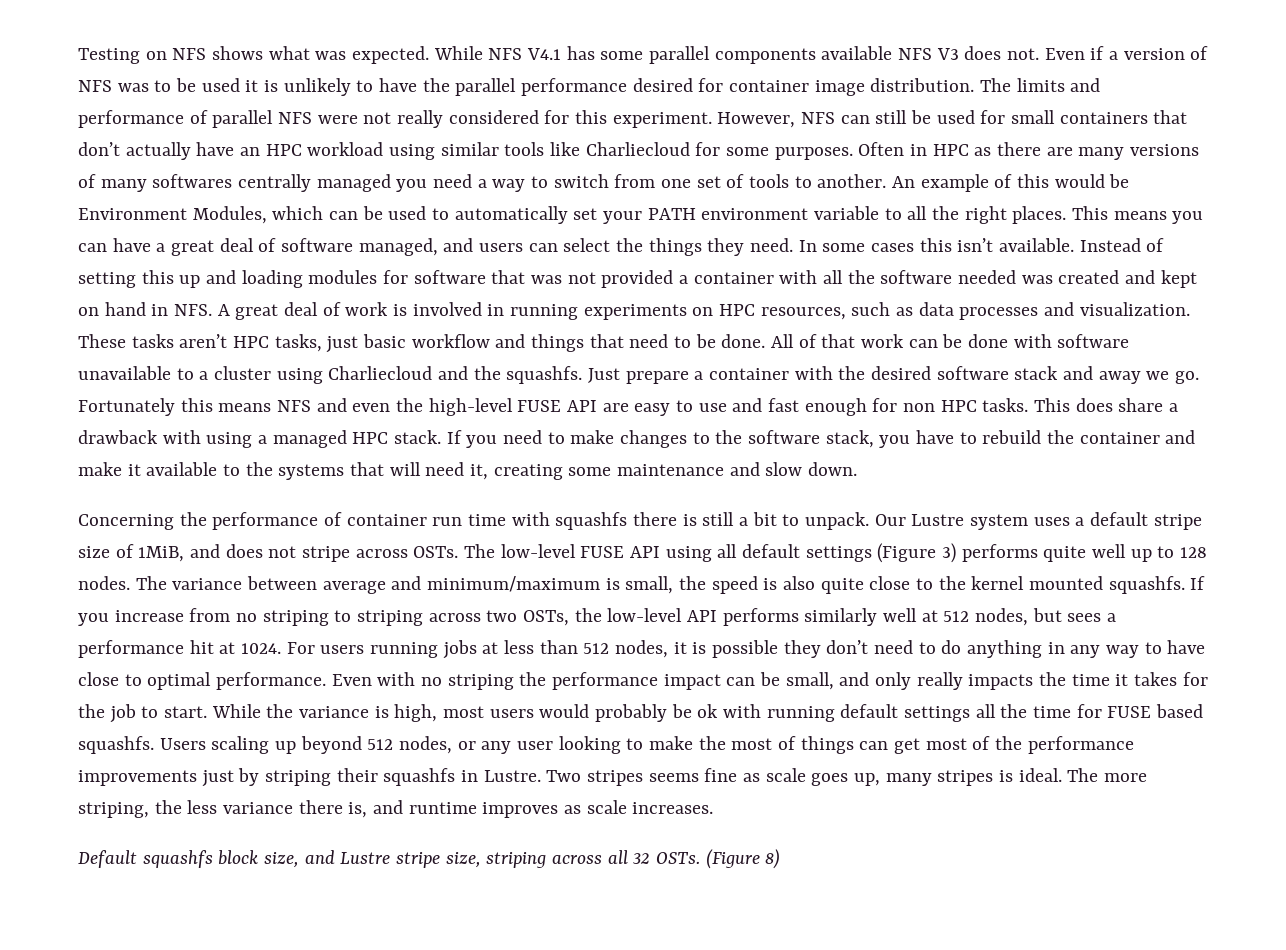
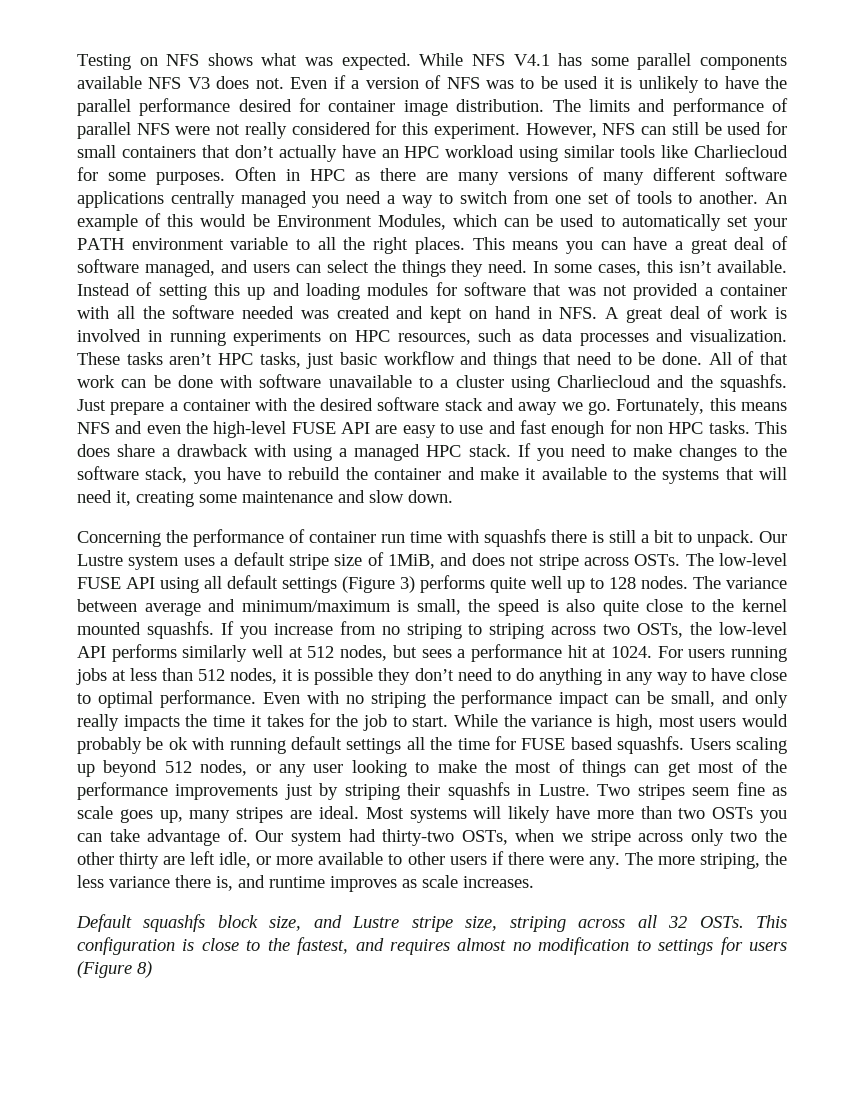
[152,174,233,188] softwares -> [653,167,787,181] [77,191,164,208] different software applications
[871,243,915,252] cases -> [598,264,642,276] cases,
[78,398,175,416] Fortunately -> [616,398,705,415] Fortunately,
[648,773,699,782] seems -> [692,787,731,796] seem
[999,768,1062,782] is ideal. -> [290,806,787,823] [77,828,788,846] [77,851,620,869] are ideal. Most systems will likely have more than two OSTs you can take advantage of. Our system had thirty-two OSTs, when we stripe across only two the other thirty are left idle, or more available to other users if there were any.
(701, 858) none -> [755,915,787,928] [77,937,788,955] This configuration is close to the fastest, and requires almost no modification to settings for users

